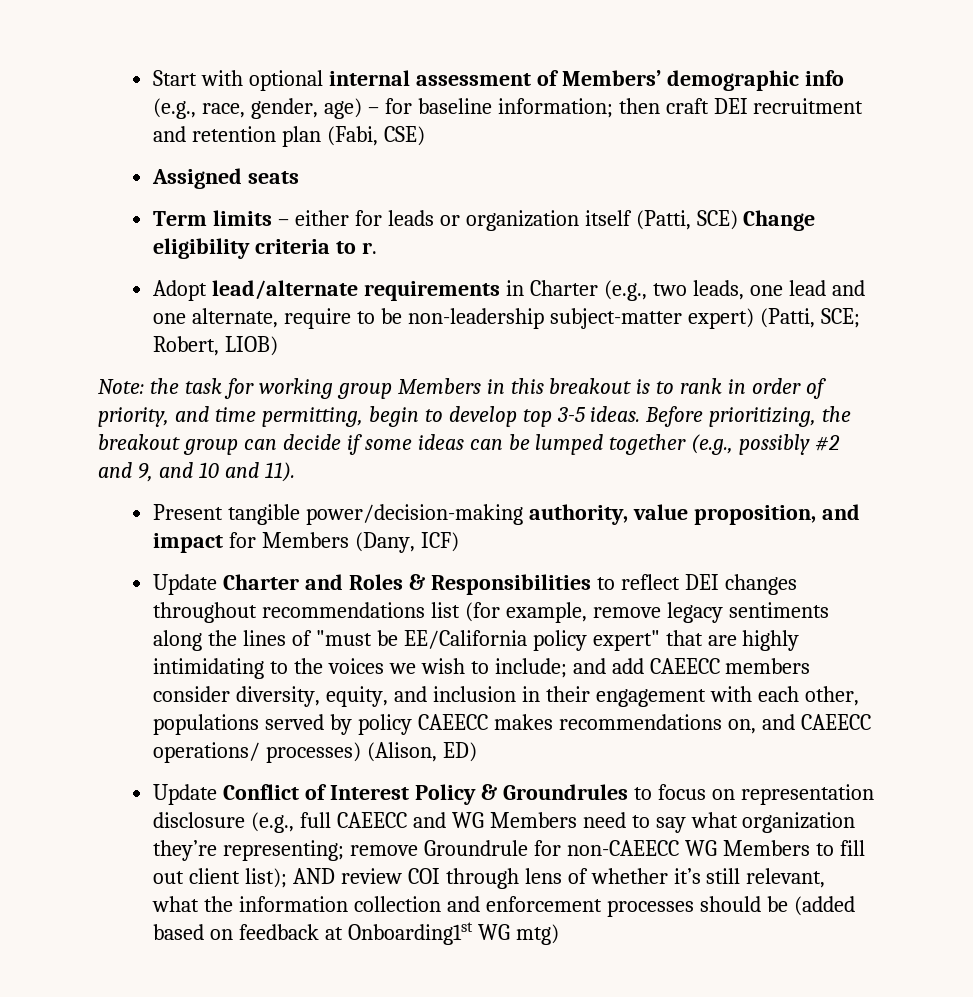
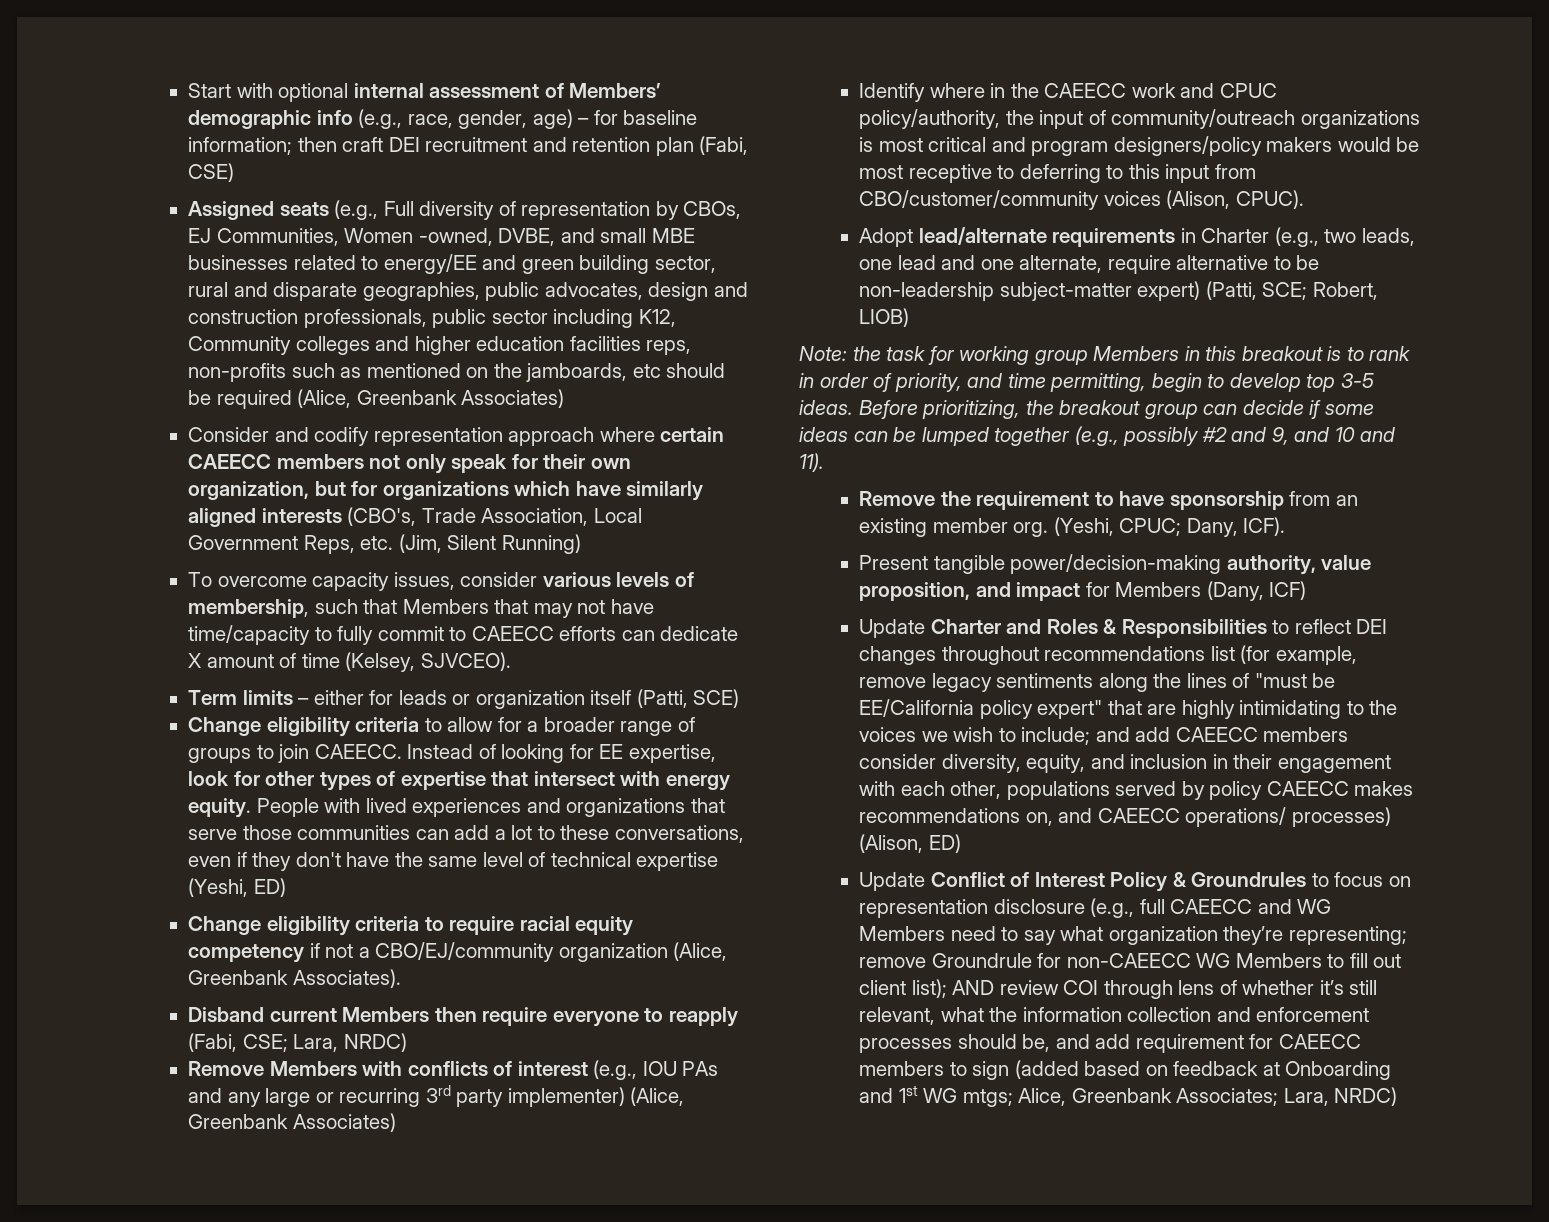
(300, 177) none -> [334,200,742,220] [187,228,695,246] [187,254,716,274] [187,282,748,301] [187,309,676,328] [187,336,692,355] [187,363,726,382] [187,389,565,409] [187,427,725,446] [187,454,631,474] [187,481,704,501] [187,507,642,527] [187,534,581,554] [187,572,694,591] [187,599,654,618] [187,625,739,645] [187,652,511,672] (e.g., Full diversity of representation by CBOs, EJ Communities, Women -owned, DVBE, and small MBE businesses related to energy/EE and green building sector, rural and disparate geographies, public advocates, design and construction professionals, public sector including K12, Community colleges and higher education facilities reps, non-profits such as mentioned on the jamboards, etc should be required (Alice, Greenbank Associates) // Consider and codify representation approach where certain CAEECC members not only speak for their own organization, but for organizations which have similarly aligned interests (CBO's, Trade Association, Local Government Reps, etc. (Jim, Silent Running) // To overcome capacity issues, consider various levels of membership, such that Members that may not have time/capacity to fully commit to CAEECC efforts can dedicate X amount of time (Kelsey, SJVCEO).
[743,210,816,231] [153,238,377,259] Change eligibility criteria to r. -> [187,717,695,737] [187,744,716,763] [187,771,730,791] [187,798,725,818] [187,825,744,843] [187,852,719,871] [187,878,286,897] [187,916,634,936] [187,942,728,963] [187,969,401,988] [187,1007,738,1027] [187,1033,407,1052] [187,1060,719,1080] [187,1085,685,1107] [187,1113,396,1132] [858,83,1277,102] [858,109,1420,129] [858,136,1420,156] [858,164,1256,183] [858,190,1304,210] // Change eligibility criteria to allow for a broader range of groups to join CAEECC. Instead of looking for EE expertise, look for other types of expertise that intersect with energy equity. People with lived experiences and organizations that serve those communities can add a lot to these conversations, even if they don't have the same level of technical expertise (Yeshi, ED) // Change eligibility criteria to require racial equity competency if not a CBO/EJ/community organization (Alice, Greenbank Associates). // Disband current Members then require everyone to reapply (Fabi, CSE; Lara, NRDC) // Remove Members with conflicts of interest (e.g., IOU PAs and any large or recurring 3rd party implementer) (Alice, Greenbank Associates) // Identify where in the CAEECC work and CPUC policy/authority, the input of community/outreach organizations is most critical and program designers/policy makers would be most receptive to deferring to this input from CBO/customer/community voices (Alison, CPUC).
(352, 318) none -> [1176,255,1269,270] alternative
(295, 472) none -> [858,491,1358,510] [858,517,1286,537] // Remove the requirement to have sponsorship from an existing member org. (Yeshi, CPUC; Dany, ICF).
[766,896,788,912] be -> [1022,1034,1361,1053] [858,1061,1010,1080] be, and add requirement for CAEECC members to sign
[347,922,559,945] Onboarding1st WG mtg) -> [1285,1061,1392,1080] [858,1085,1398,1107] Onboarding and 1st WG mtgs; Alice, Greenbank Associates; Lara, NRDC)

